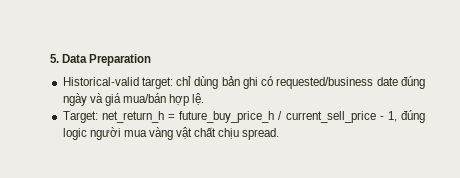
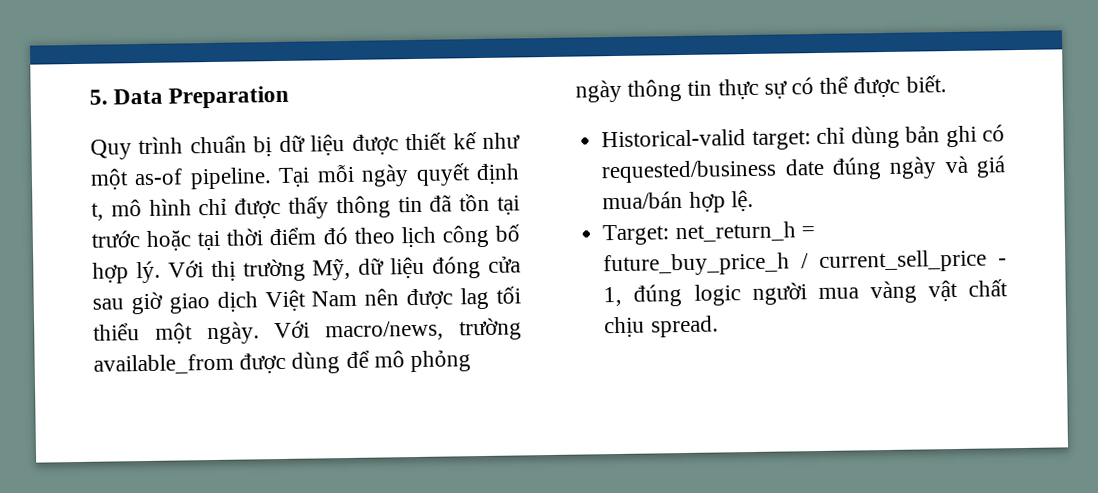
(152, 60) none -> [90,132,521,160] [90,163,520,190] [91,193,520,221] [91,224,520,251] [92,256,522,284] [92,286,522,315] [93,317,522,345] [93,350,472,375] [575,75,947,103] // Quy trình chuẩn bị dữ liệu được thiết kế như một as-of pipeline. Tại mỗi ngày quyết định t, mô hình chỉ được thấy thông tin đã tồn tại trước hoặc tại thời điểm đó theo lịch công bố hợp lý. Với thị trường Mỹ, dữ liệu đóng cửa sau giờ giao dịch Việt Nam nên được lag tối thiểu một ngày. Với macro/news, trường available_from được dùng để mô phỏng ngày thông tin thực sự có thể được biết.

